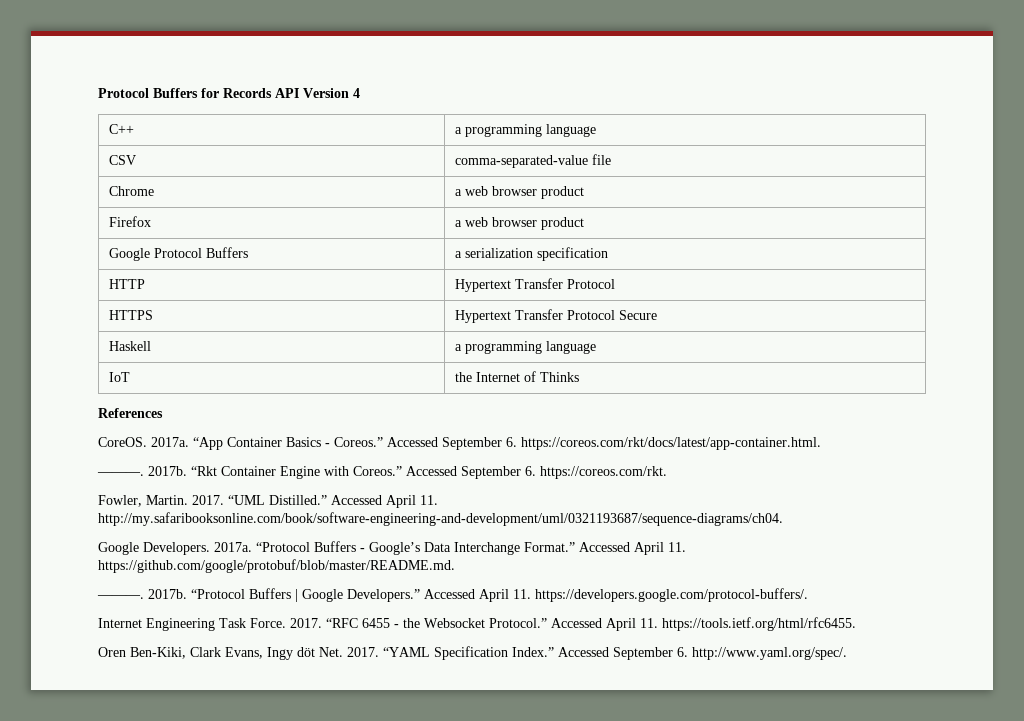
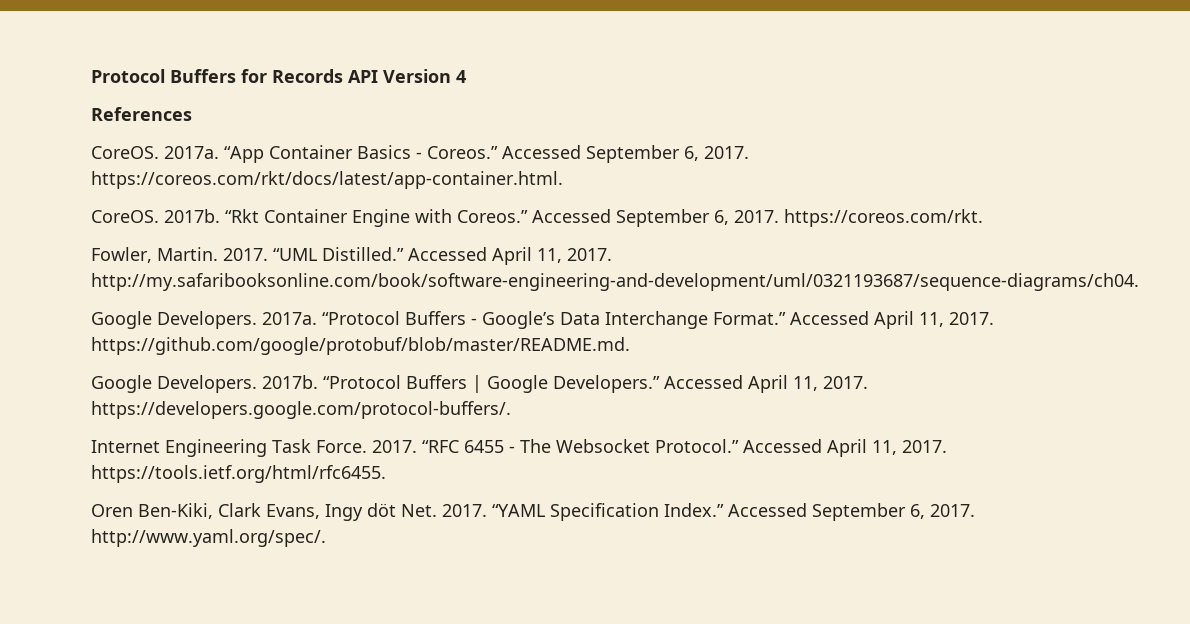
[109,124,135,134] [455,124,597,137] [109,155,137,165] [455,154,612,168] [109,186,155,196] [455,186,585,199] [109,216,152,227] [455,217,585,230] [109,247,249,261] [455,247,609,261] [109,279,146,289] [455,278,616,292] [109,310,154,320] [455,309,658,323] [109,341,152,351] [455,341,597,354] [109,372,131,382] [455,371,580,382] // C++ | a programming language // CSV | comma-separated-value file // Chrome | a web browser product // Firefox | a web browser product // Google Protocol Buffers | a serialization specification // HTTP | Hypertext Transfer Protocol // HTTPS | Hypertext Transfer Protocol Secure // Haskell | a programming language // IoT | the Internet of Thinks -> (466, 76) none
[506,437,517,447] 6. -> [684,146,749,161] 6, 2017.
[97,472,144,476] ———. -> [91,210,159,223] CoreOS.
[525,466,536,476] 6. -> [714,210,779,225] 6, 2017.
[420,495,438,505] 11. -> [537,248,612,263] 11, 2017.
[668,542,686,552] 11. -> [919,312,994,327] 11, 2017.
[97,595,144,599] ———. -> [91,375,257,393] Google Developers.
[513,589,531,599] 11. -> [793,376,868,391] 11, 2017.
[403,618,420,628] the -> [520,439,551,453] The
[640,618,658,628] 11. -> [872,440,947,455] 11, 2017.
[677,647,688,657] 6. -> [910,504,975,519] 6, 2017.

